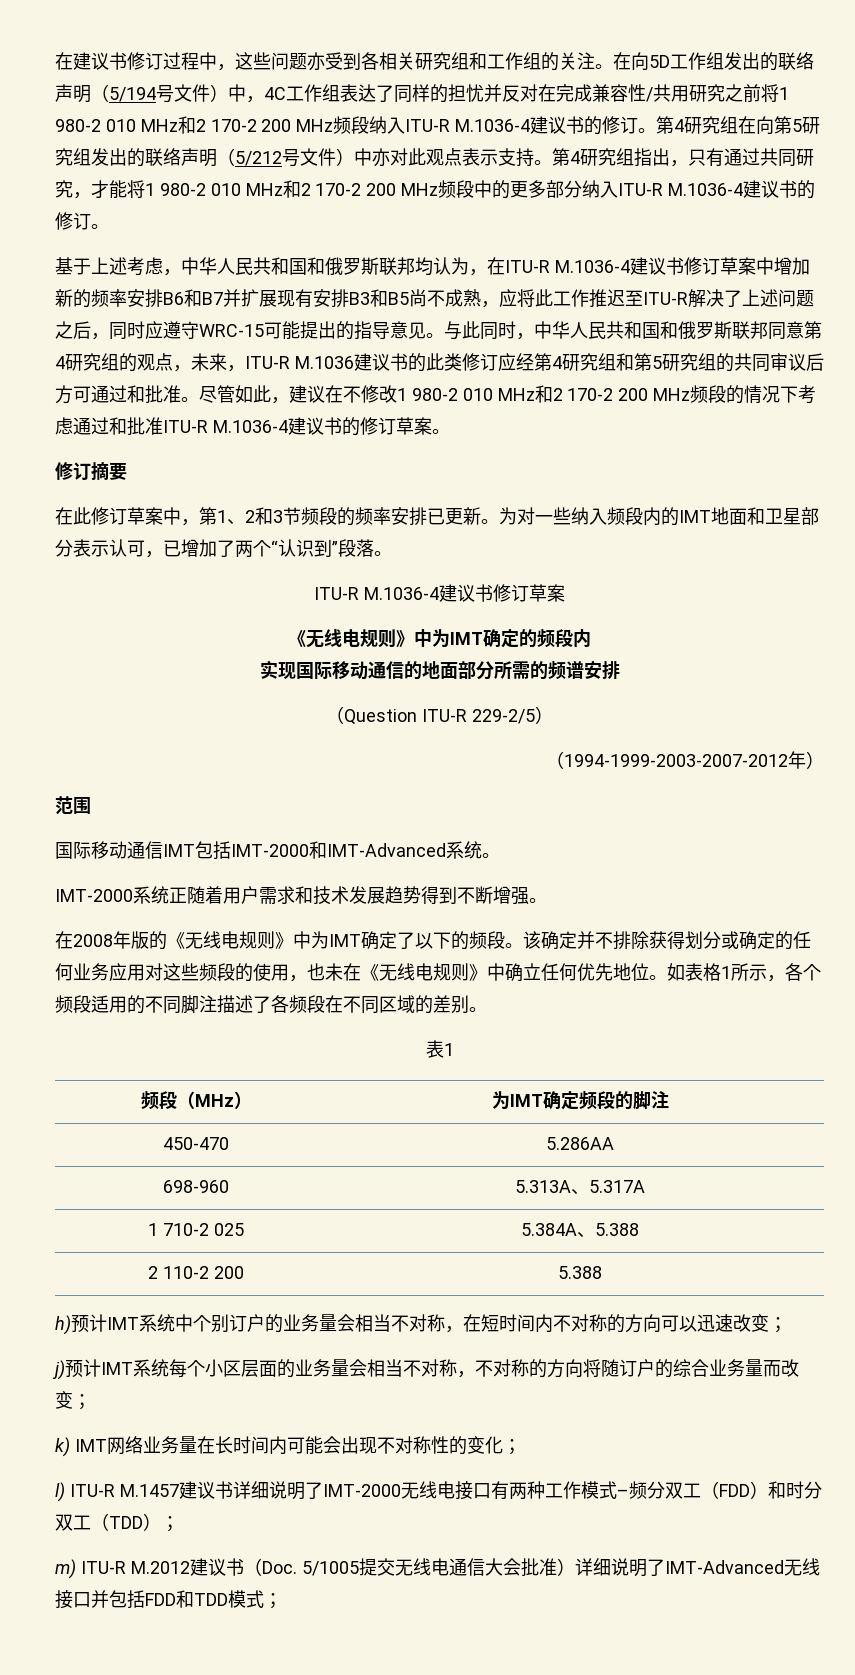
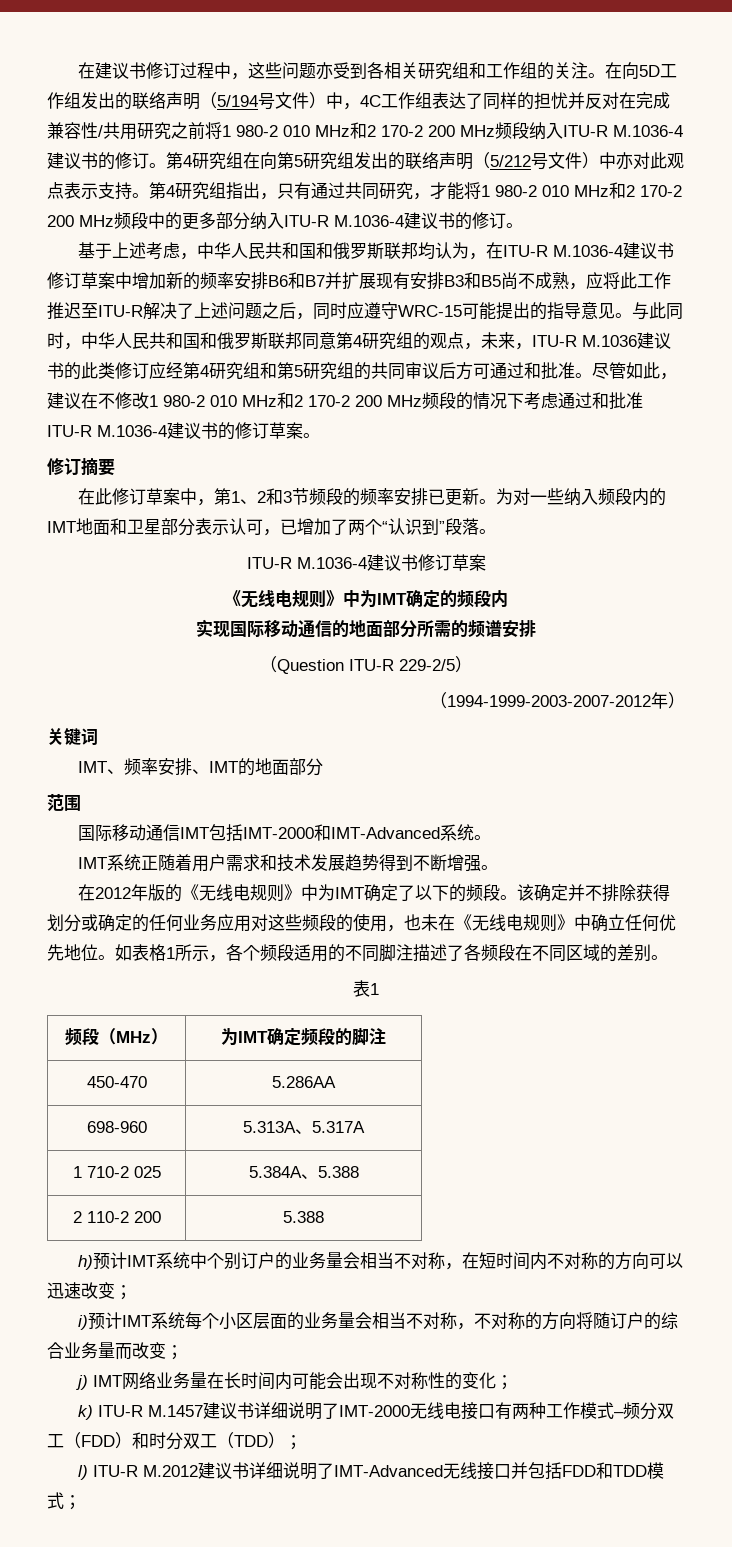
(824, 760) none -> [47,728,98,746] [78,758,324,776] // 关键词 // IMT、频率安排、IMT的地面部分
[55,889,133,902] IMT-2000 -> [78,857,108,869] IMT
[73,934,113,947] 2008 -> [95,887,132,899] 2012
[52,1360,65,1380] j) -> [78,1315,89,1330] i)
[55,1437,70,1457] k) -> [76,1375,89,1390] j)
[55,1482,65,1502] l) -> [78,1405,94,1420] k)
[55,1559,76,1579] m) -> [78,1465,89,1480] l)
[243,1558,575,1577] （Doc. 5/1005提交无线电通信大会批准） -> (250, 1470) none

